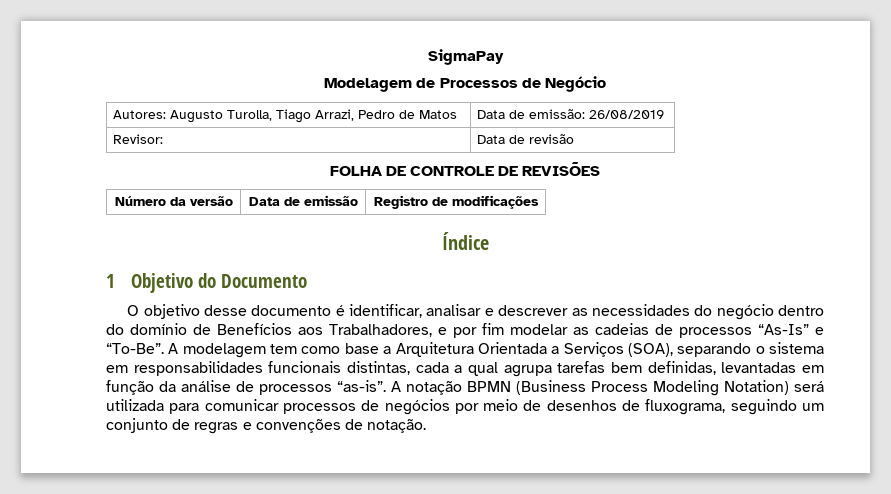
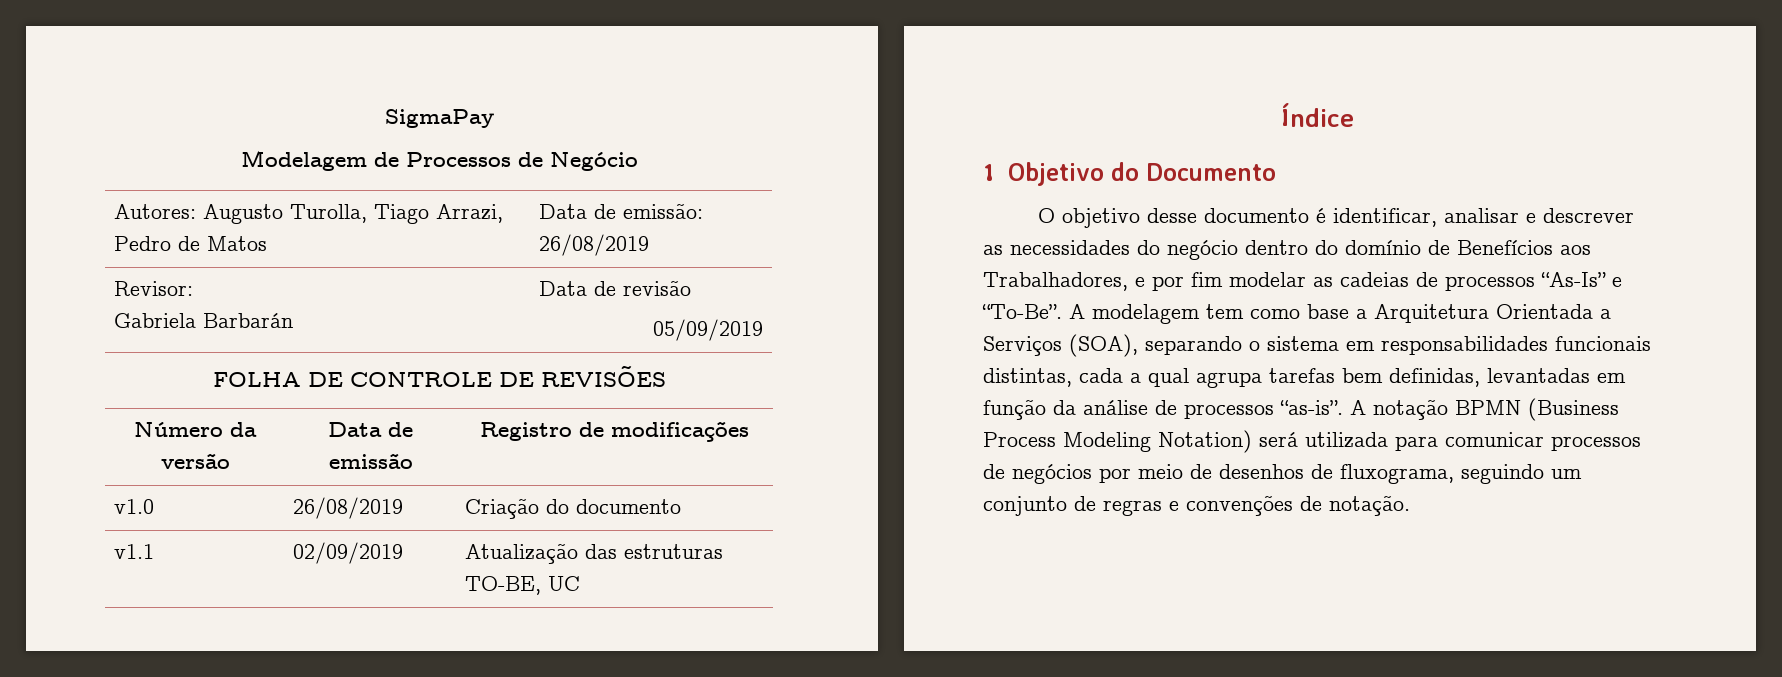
(163, 139) none -> [113,313,293,328] // Gabriela Barbarán
(574, 139) none -> [653,319,764,341] // 05/09/2019
(539, 202) none -> [113,499,154,514] [292,497,403,519] [464,498,681,519] [113,544,154,559] [292,542,403,564] [464,543,723,564] [464,576,580,595] // v1.0 | 26/08/2019 | Criação do documento // v1.1 | 02/09/2019 | Atualização das estruturas TO-BE, UC

